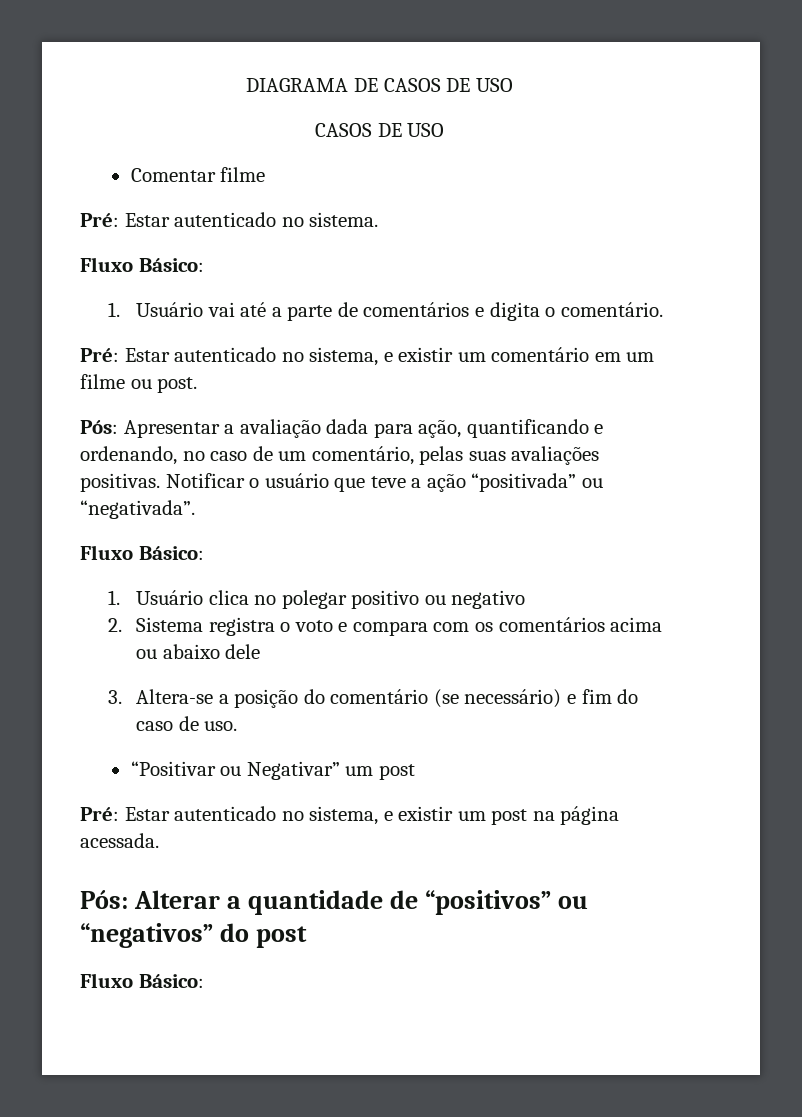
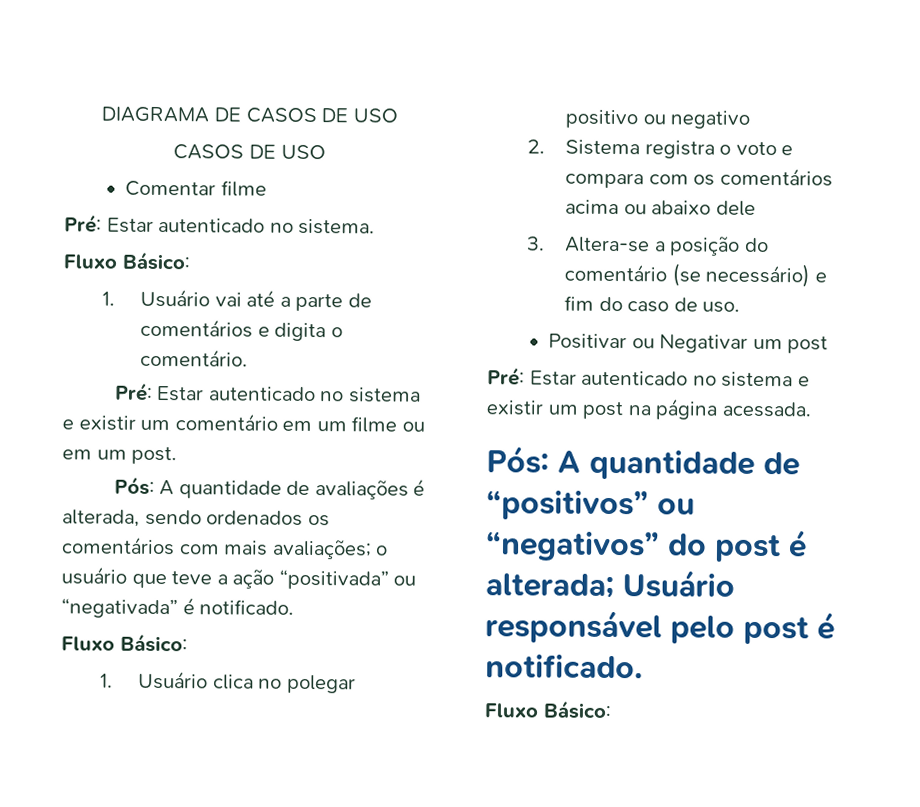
[309,347,379,366] sistema, -> [348,387,421,403] sistema
(152, 384) none -> [62,449,127,460] em um
[123,419,604,438] [80,446,600,465] [80,473,245,492] Apresentar a avaliação dada para ação, quantificando e ordenando, no caso de um comentário, pelas suas avaliações positivas. Notificar -> [159,478,426,500] [62,509,330,527] [61,536,372,560] A quantidade de avaliações é alterada, sendo ordenados os comentários com mais avaliações;
[80,500,195,519] “negativada”. -> [61,597,295,619] “negativada” é notificado.
[130,761,340,780] “Positivar ou Negativar” -> [548,333,749,353] Positivar ou Negativar
[309,806,379,825] sistema, -> [721,371,794,388] sistema
[134,890,242,909] Alterar a -> [557,450,581,473] A
(308, 937) none -> [788,529,807,558] [485,569,735,599] [485,609,835,645] [485,654,643,679] é alterada; Usuário responsável pelo post é notificado.

